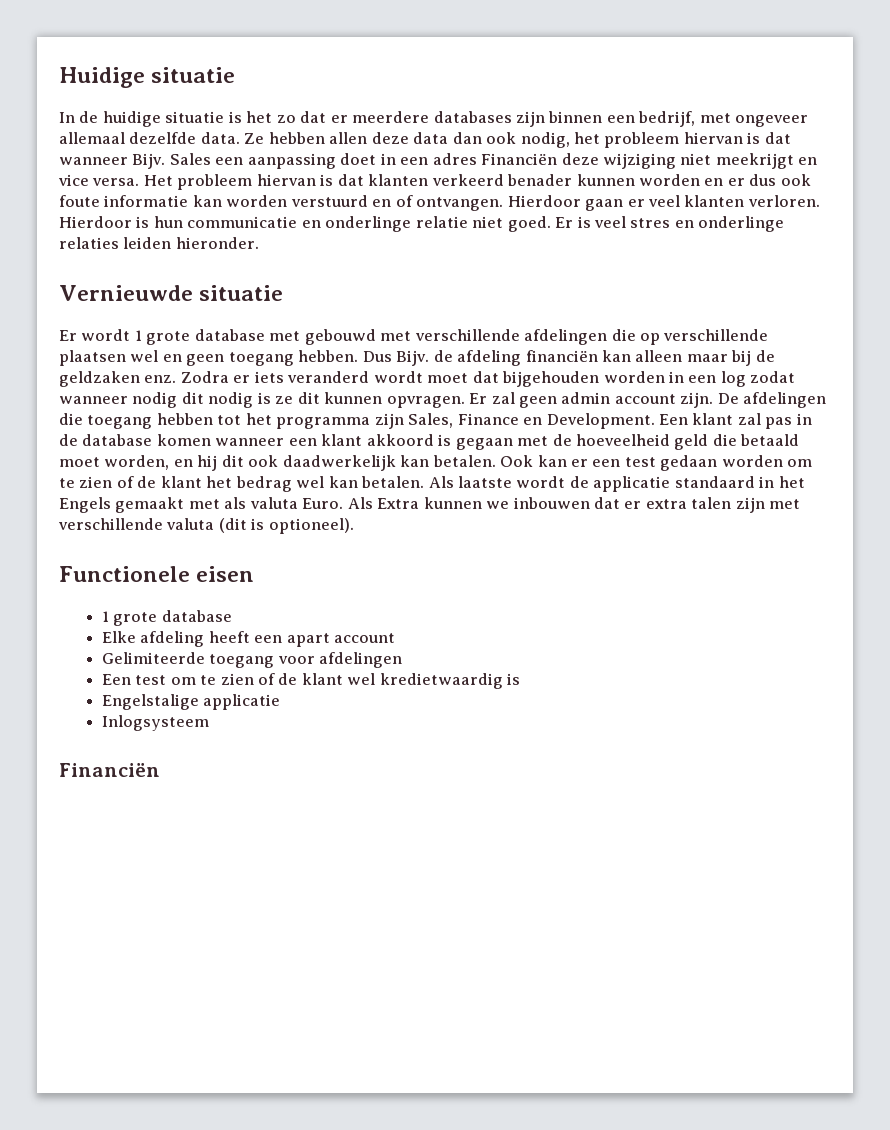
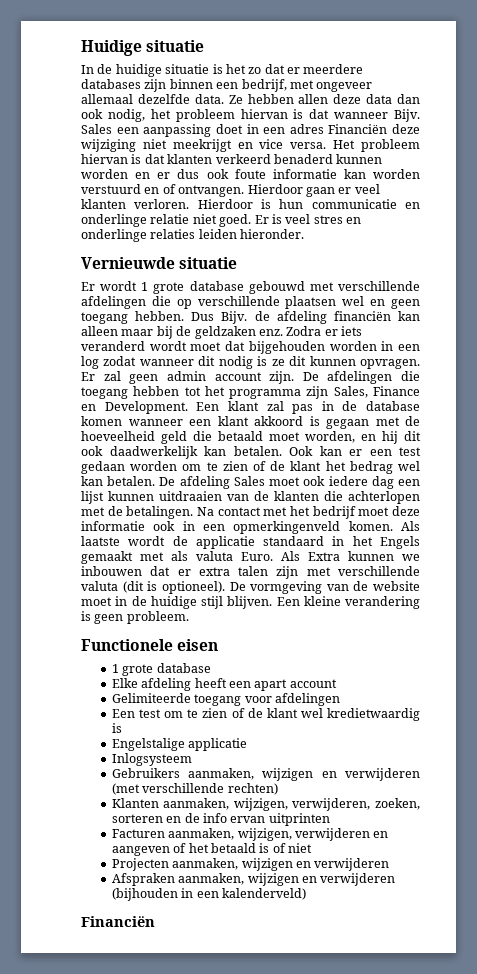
[507,174,573,186] benader -> [273,154,333,164] benaderd
[269,331,301,341] met -> (244, 286) none
[132,392,178,408] nodig -> (194, 362) none
(425, 482) none -> [159,476,421,489] [81,491,420,504] [81,506,420,519] [81,521,393,534] De afdeling Sales moet ook iedere dag een lijst kunnen uitdraaien van de klanten die achterlopen met de betalingen. Na contact met het bedrijf moet deze informatie ook in een opmerkingenveld komen.
(354, 526) none -> [229,581,420,594] [81,596,420,609] [81,611,189,624] De vormgeving van de website moet in de huidige stijl blijven. Een kleine verandering is geen probleem.
(209, 723) none -> [111,768,420,781] [111,783,278,795] [111,798,420,811] [111,813,330,826] [111,828,389,841] [111,843,313,856] [111,858,390,871] [111,873,396,886] [111,888,307,901] // Gebruikers aanmaken, wijzigen en verwijderen (met verschillende rechten) // Klanten aanmaken, wijzigen, verwijderen, zoeken, sorteren en de info ervan uitprinten // Facturen aanmaken, wijzigen, verwijderen en aangeven of het betaald is of niet // Projecten aanmaken, wijzigen en verwijderen // Afspraken aanmaken, wijzigen en verwijderen (bijhouden in een kalenderveld)

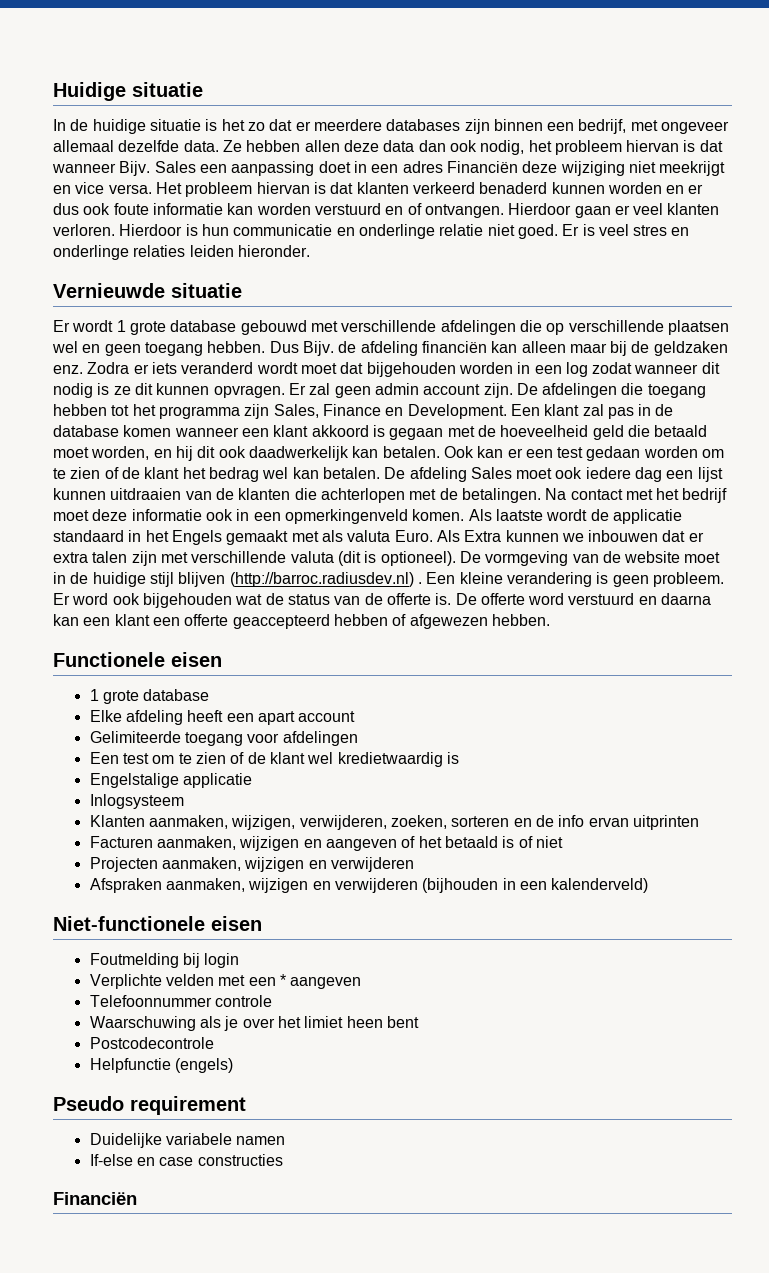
[227,596,273,609] blijven. -> [178,572,422,587] blijven (http://barroc.radiusdev.nl) .
(189, 617) none -> [53,593,712,608] [53,614,550,629] Er word ook bijgehouden wat de status van de offerte is. De offerte word verstuurd en daarna kan een klant een offerte geaccepteerd hebben of afgewezen hebben.
[111,768,420,781] [111,783,278,795] // Gebruikers aanmaken, wijzigen en verwijderen (met verschillende rechten) -> (184, 801) none
[237,828,371,841] wijzigen, verwijderen -> [239,836,300,851] wijzigen
(307, 894) none -> [53,916,262,931] [89,953,240,968] [89,974,362,989] [89,995,273,1007] [89,1016,419,1031] [89,1037,214,1049] [89,1058,234,1073] [53,1096,246,1115] [89,1133,286,1148] [89,1154,283,1166] // Niet-functionele eisen // Foutmelding bij login // Verplichte velden met een * aangeven // Telefoonnummer controle // Waarschuwing als je over het limiet heen bent // Postcodecontrole // Helpfunctie (engels) // Pseudo requirement // Duidelijke variabele namen // If-else en case constructies

